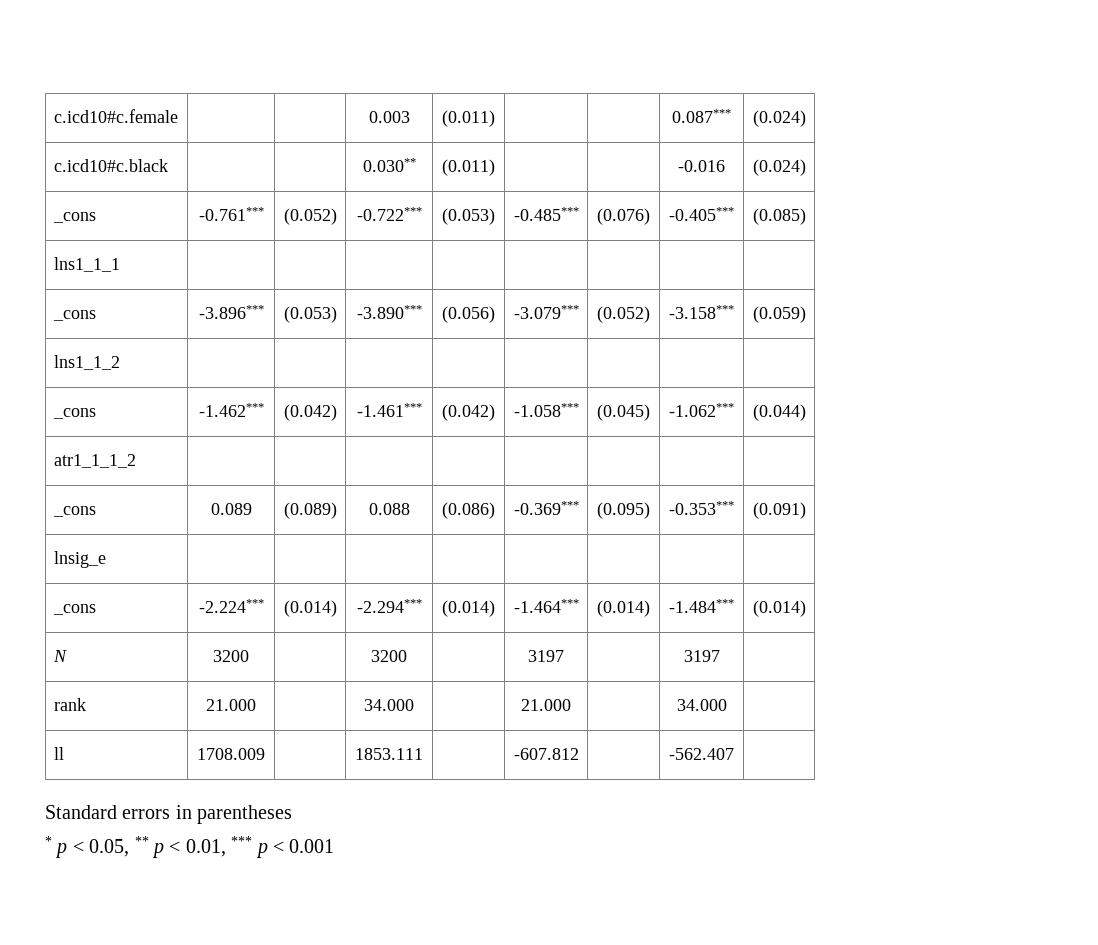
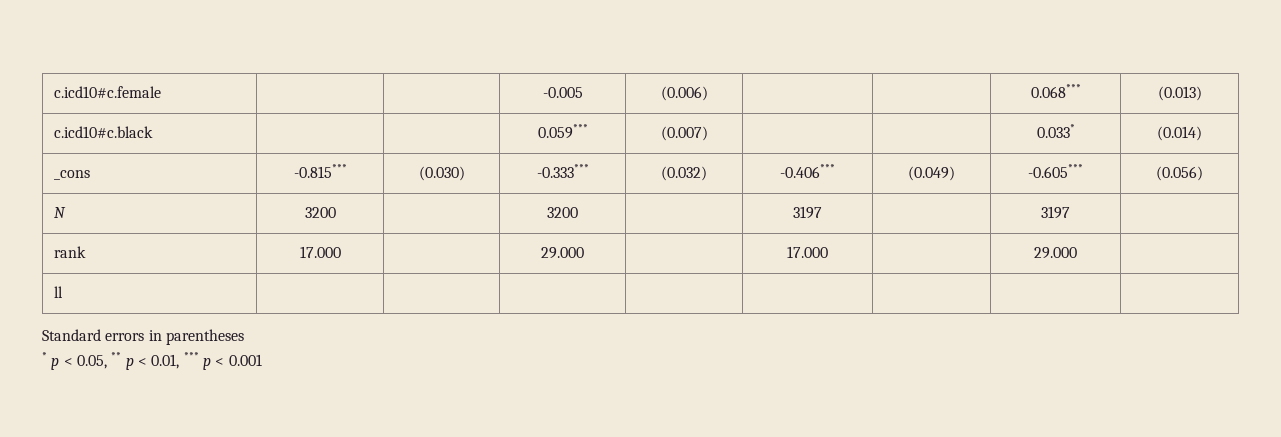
[368,111,410,123] [442,110,495,127] [672,109,731,123] [752,110,806,127] [53,159,168,172] [362,158,416,172] [442,159,495,176] [678,160,725,172] [752,159,806,176] [52,212,96,223] [198,207,264,221] [283,208,337,225] [356,207,422,221] [442,208,495,225] [513,207,579,221] [597,208,650,225] [669,207,734,221] [752,208,806,225] [53,257,120,272] [52,310,96,321] [198,305,264,319] [283,306,337,323] [356,305,422,319] [442,306,495,323] [513,305,579,319] [597,306,650,323] [669,305,734,319] [752,306,806,323] [53,355,120,370] [52,408,96,419] [198,403,264,417] [283,404,337,421] [356,403,422,417] [442,404,495,421] [513,403,579,417] [597,404,650,421] [669,403,734,417] [752,404,806,421] [53,454,136,468] [52,506,96,517] [210,503,252,515] [283,502,337,519] [368,503,410,515] [442,502,495,519] [513,501,579,515] [597,502,650,519] [669,501,734,515] [752,502,806,519] [53,551,106,568] [52,604,96,615] [198,599,264,613] [283,600,337,617] [356,599,422,613] [442,600,495,617] [513,599,579,613] [597,600,650,617] [669,599,734,613] [752,600,806,617] 0.003 | (0.011) | | | 0.087*** | (0.024) // c.icd10#c.black | | | 0.030** | (0.011) | | | -0.016 | (0.024) // _cons | -0.761*** | (0.052) | -0.722*** | (0.053) | -0.485*** | (0.076) | -0.405*** | (0.085) // lns1_1_1 | | | | | | | | // _cons | -3.896*** | (0.053) | -3.890*** | (0.056) | -3.079*** | (0.052) | -3.158*** | (0.059) // lns1_1_2 | | | | | | | | // _cons | -1.462*** | (0.042) | -1.461*** | (0.042) | -1.058*** | (0.045) | -1.062*** | (0.044) // atr1_1_1_2 | | | | | | | | // _cons | 0.089 | (0.089) | 0.088 | (0.086) | -0.369*** | (0.095) | -0.353*** | (0.091) // lnsig_e | | | | | | | | // _cons | -2.224*** | (0.014) | -2.294*** | (0.014) | -1.464*** | (0.014) | -1.484*** | (0.014) -> [542,87,583,98] [660,86,708,101] [1030,84,1081,98] [1157,86,1202,101] [54,126,154,138] [537,124,588,139] [660,126,708,141] [1036,124,1075,138] [1157,126,1202,141] [54,170,91,180] [293,164,347,178] [418,166,465,181] [536,164,589,178] [661,166,708,181] [780,164,836,178] [908,166,956,181] [1028,164,1083,178] [1156,166,1203,181] -0.005 | (0.006) | | | 0.068*** | (0.013) // c.icd10#c.black | | | 0.059*** | (0.007) | | | 0.033* | (0.014) // _cons | -0.815*** | (0.030) | -0.333*** | (0.032) | -0.406*** | (0.049) | -0.605*** | (0.056)
[206,699,256,711] [364,699,414,711] [521,699,571,711] [676,699,727,711] [53,747,64,760] [197,748,265,760] [355,748,423,760] [513,748,579,760] [669,748,734,760] 21.000 | | 34.000 | | 21.000 | | 34.000 | // ll | 1708.009 | | 1853.111 | | -607.812 | | -562.407 -> [299,246,341,258] [541,247,584,259] [787,246,829,258] [1034,247,1077,259] [54,286,64,298] 17.000 | | 29.000 | | 17.000 | | 29.000 | // ll | | | | | | |

